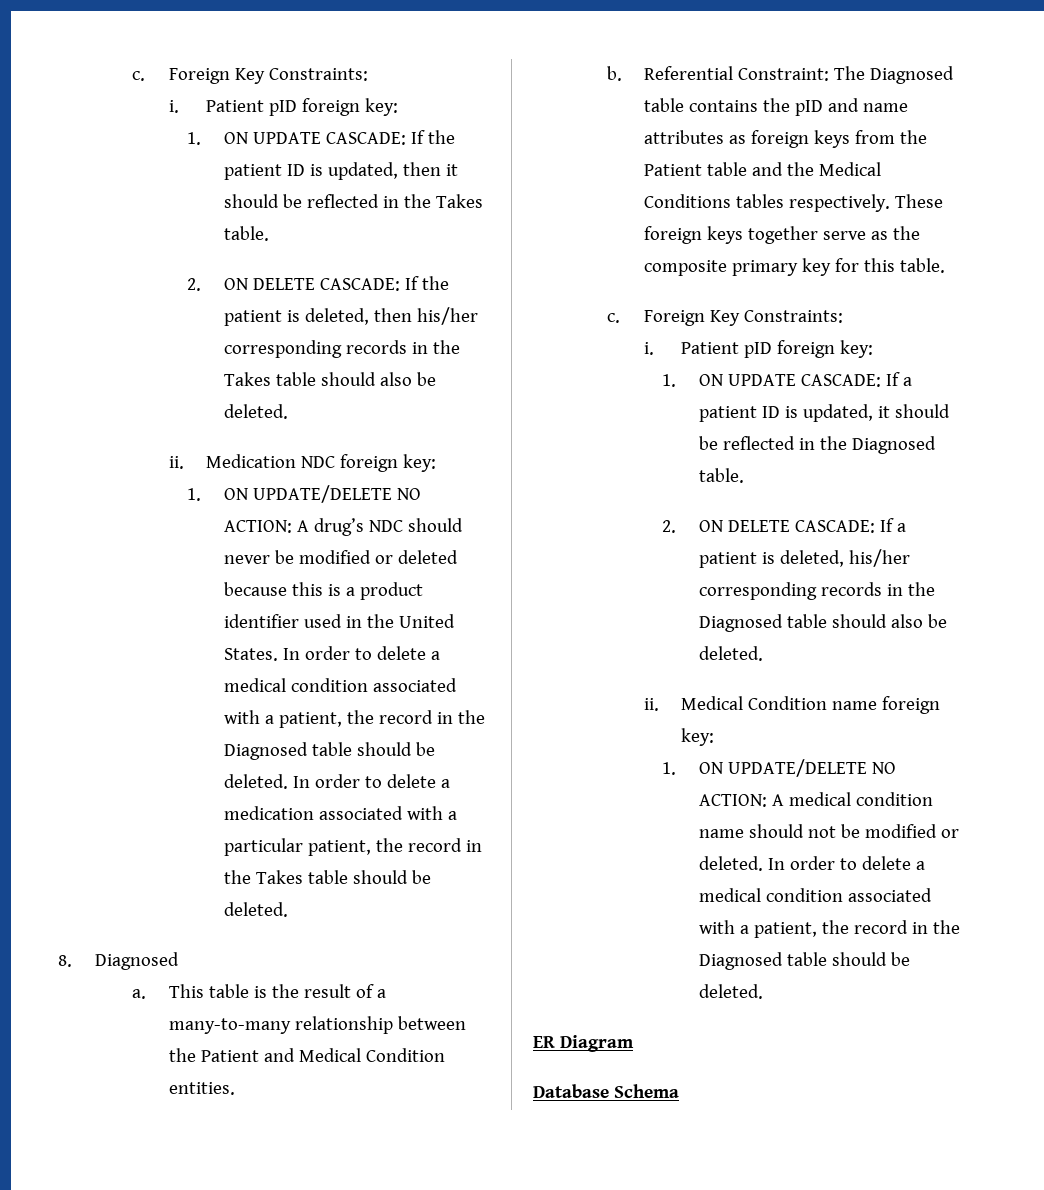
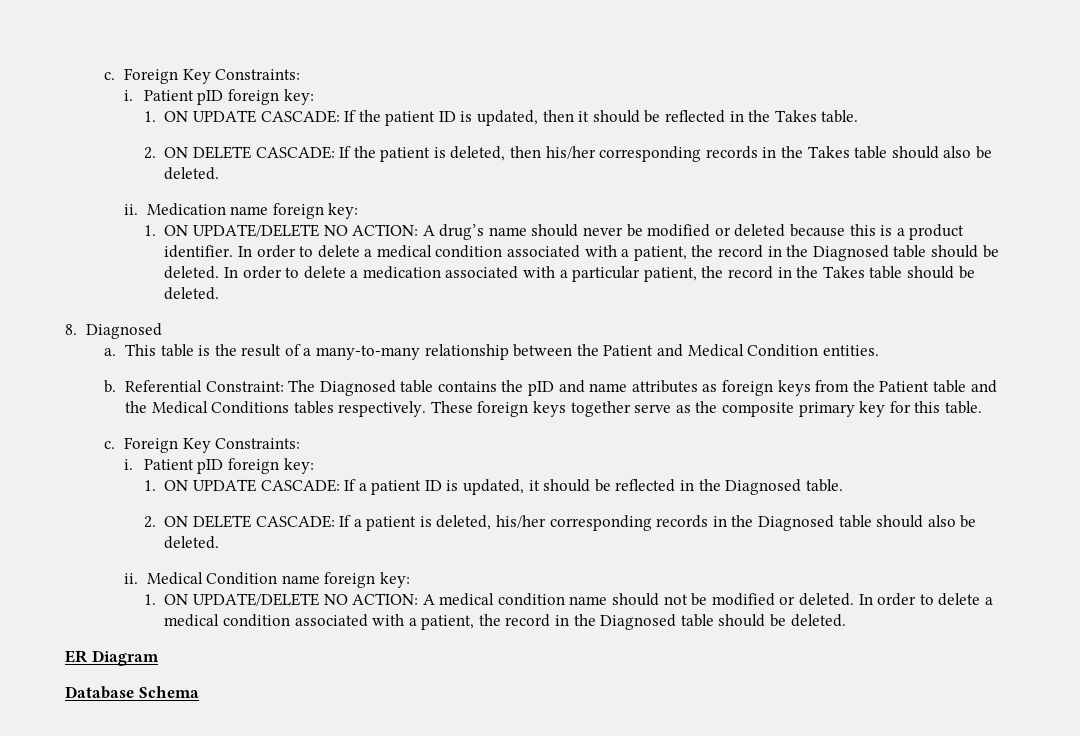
[300,456,335,468] NDC -> [230,206,269,215] name
[368,520,403,532] NDC -> [488,227,527,236] name
[223,614,455,628] [223,648,278,661] identifier used in the United States. -> [164,245,234,258] identifier.

